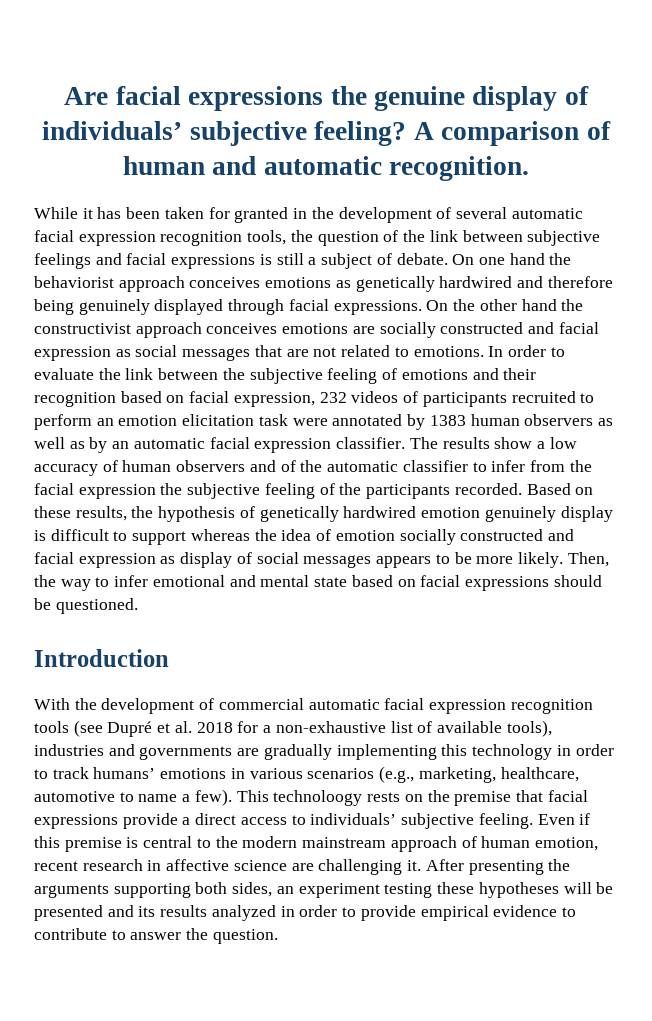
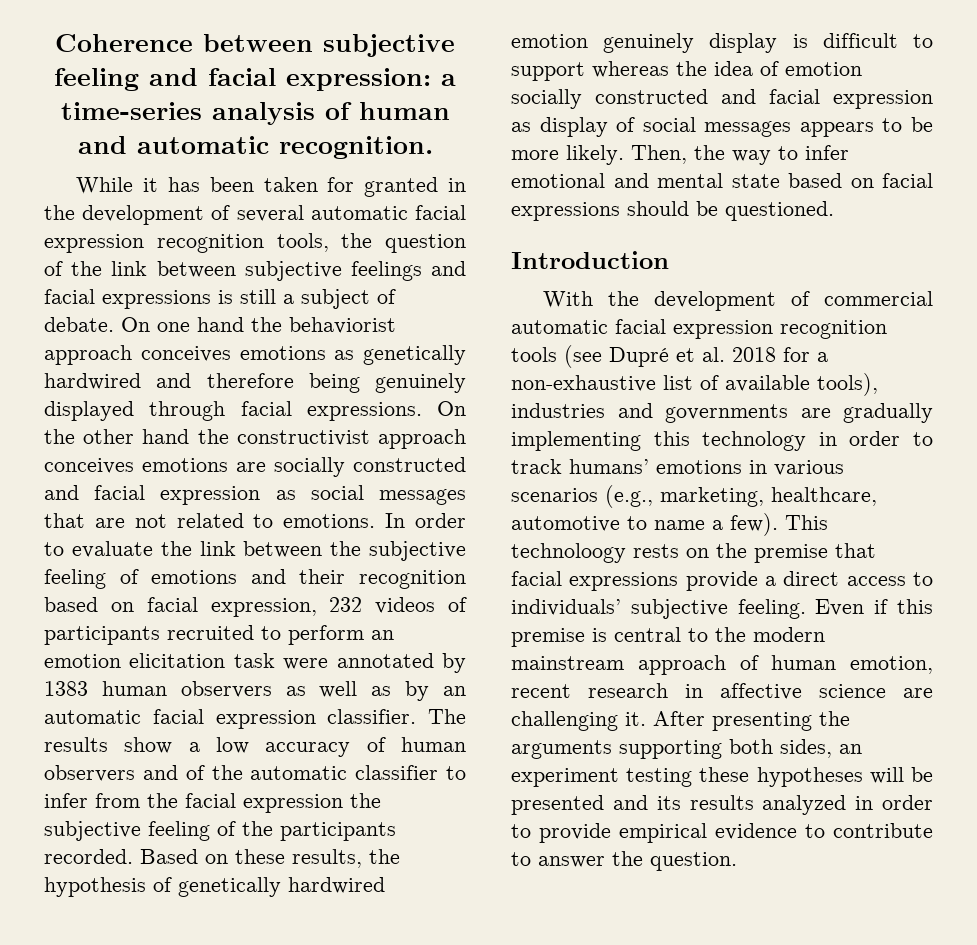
[64,86,589,111] [42,121,580,146] Are facial expressions the genuine display of individuals’ subjective feeling? A comparison -> [55,34,455,57] [54,68,456,91] [60,102,315,125] Coherence between subjective feeling and facial expression: a time-series analysis

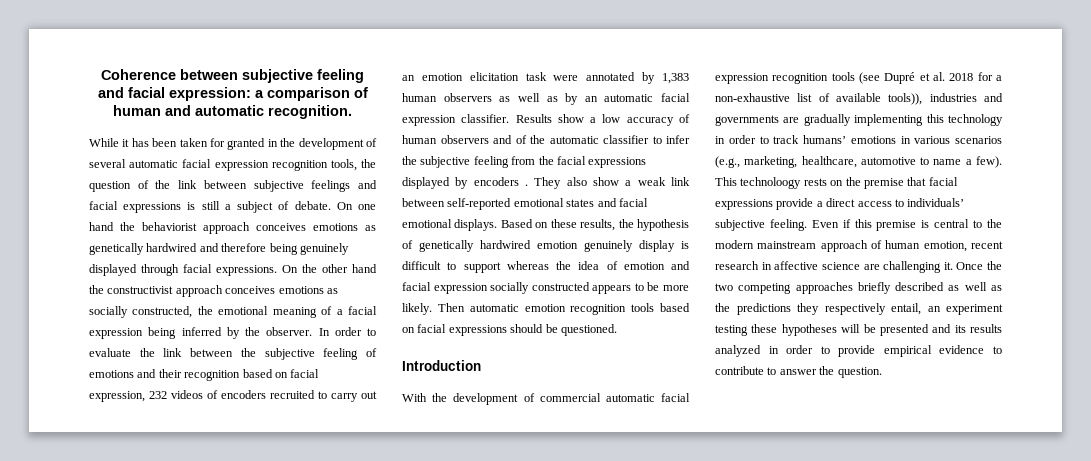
[60,102,315,125] time-series analysis -> [266,87,350,101] comparison
[236,457,466,477] [44,485,466,505] [44,513,376,528] are socially constructed and facial expression as social messages that are not related to emotions. -> [326,288,338,294] [89,306,377,318] [89,327,313,339] as socially constructed, the emotional meaning of a facial expression being inferred by the observer.
[44,626,160,645] participants -> [221,390,266,399] encoders
[288,625,364,645] perform -> [331,391,377,402] carry out
[44,681,88,696] 1383 -> [662,73,689,84] 1,383
[428,709,466,724] [44,737,108,752] The results -> [515,114,552,123] Results
[95,793,381,813] [44,821,396,841] [44,849,133,864] from the facial expression the subjective feeling of the participants recorded. -> [402,156,647,168] [402,177,690,189] [402,198,648,210] [402,219,498,231] the subjective feeling from the facial expressions displayed by encoders . They also show a weak link between self-reported emotional states and facial emotional displays.
[511,89,933,109] [511,117,792,137] socially constructed and facial expression as display of social messages -> [671,261,690,270] [402,282,590,294] and facial expression socially constructed
[631,145,849,165] [511,173,780,188] Then, the way to infer emotional and mental state -> [437,303,655,315] Then automatic emotion recognition tools
[817,373,878,396] tools), -> [888,93,923,105] tools)),
[653,711,850,731] [511,739,832,759] After presenting the arguments supporting both sides, -> [956,261,1002,270] [715,282,1002,294] [715,303,921,315] Once the two competing approaches briefly described as well as the predictions they respectively entail,

